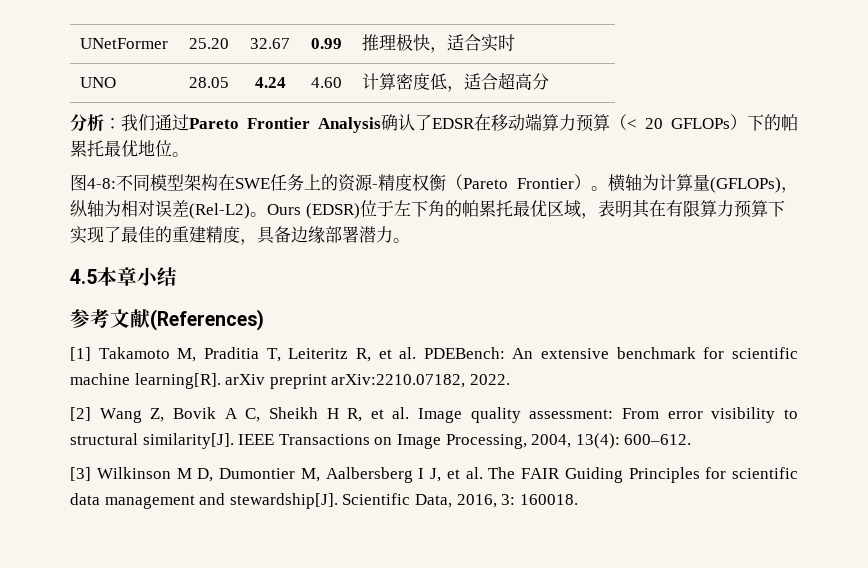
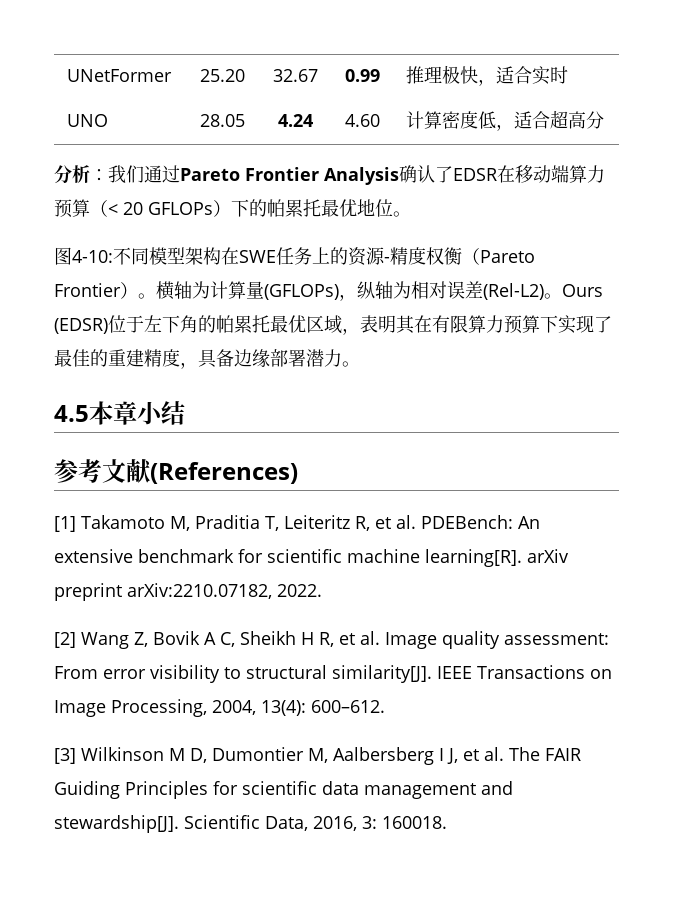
[87,178,116,189] 4-8: -> [72,250,113,263] 4-10:

